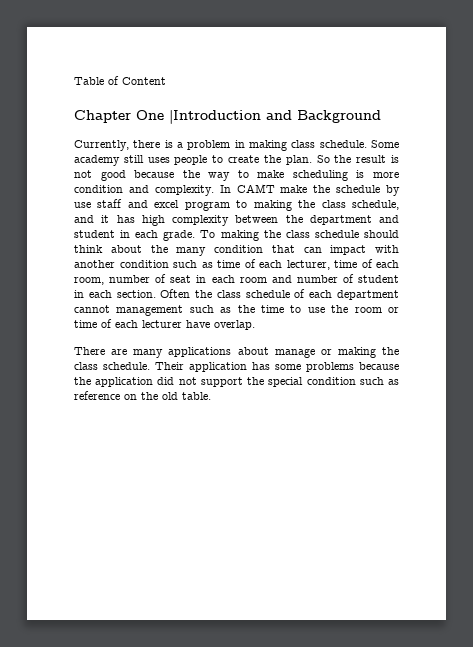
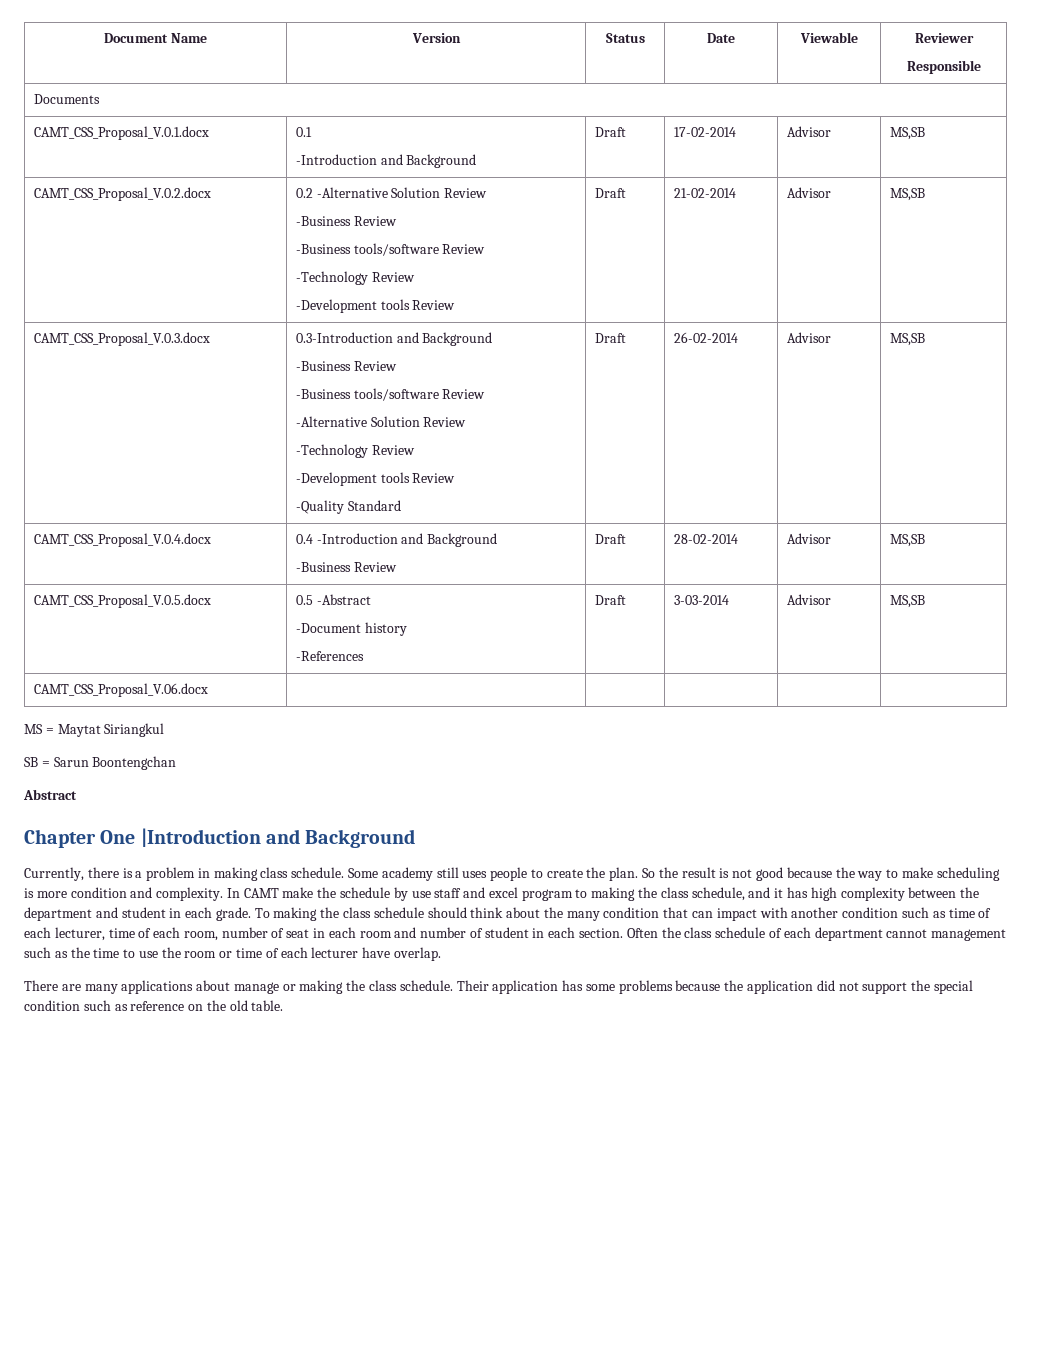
[74,76,166,85] Table of Content -> [104,33,207,43] [411,33,461,43] [605,33,645,43] [707,33,735,43] [799,32,858,43] [914,33,974,43] [906,60,981,74] [33,94,100,104] [33,126,209,140] [295,127,312,137] [295,154,477,168] [594,127,626,137] [673,127,736,137] [786,126,831,137] [889,127,925,140] [33,187,211,201] [295,187,488,198] [295,216,397,226] [295,243,486,256] [295,271,415,285] [295,299,456,313] [594,188,626,198] [673,188,736,198] [786,187,831,198] [889,188,925,201] [33,332,210,346] [295,332,493,346] [295,361,397,371] [295,388,486,401] [295,416,467,427] [295,444,415,458] [295,472,456,486] [295,500,401,514] [594,333,626,343] [673,332,738,343] [786,332,831,343] [889,333,925,346] [33,533,211,547] [295,533,498,547] [295,562,397,572] [594,534,626,544] [673,534,738,544] [786,533,831,544] [889,534,925,547] [33,594,211,608] [295,594,371,605] [295,622,407,636] [295,651,364,661] [594,595,626,605] [673,595,729,605] [786,594,831,605] [889,595,925,608] [33,683,208,697] [24,723,165,737] [24,756,177,770] [23,789,77,800] Document Name | Version | Status | Date | Viewable | Reviewer // Responsible // Documents // CAMT_CSS_Proposal_V.0.1.docx | 0.1 // -Introduction and Background | Draft | 17-02-2014 | Advisor | MS,SB // CAMT_CSS_Proposal_V.0.2.docx | 0.2 -Alternative Solution Review // -Business Review // -Business tools/software Review // -Technology Review // -Development tools Review | Draft | 21-02-2014 | Advisor | MS,SB // CAMT_CSS_Proposal_V.0.3.docx | 0.3-Introduction and Background // -Business Review // -Business tools/software Review // -Alternative Solution Review // -Technology Review // -Development tools Review // -Quality Standard | Draft | 26-02-2014 | Advisor | MS,SB // CAMT_CSS_Proposal_V.0.4.docx | 0.4 -Introduction and Background // -Business Review | Draft | 28-02-2014 | Advisor | MS,SB // CAMT_CSS_Proposal_V.0.5.docx | 0.5 -Abstract // -Document history // -References | Draft | 3-03-2014 | Advisor | MS,SB // CAMT_CSS_Proposal_V.06.docx | | | | | // MS = Maytat Siriangkul // SB = Sarun Boontengchan // Abstract

